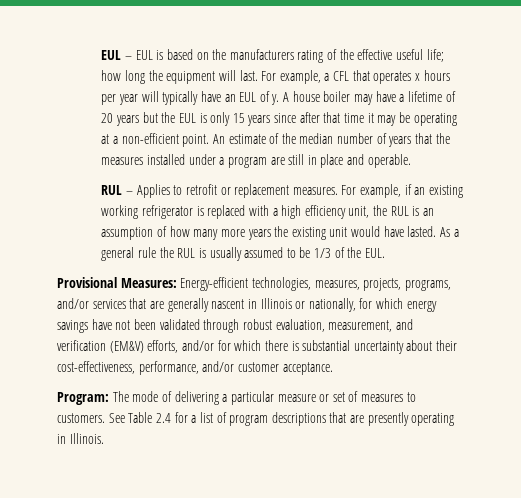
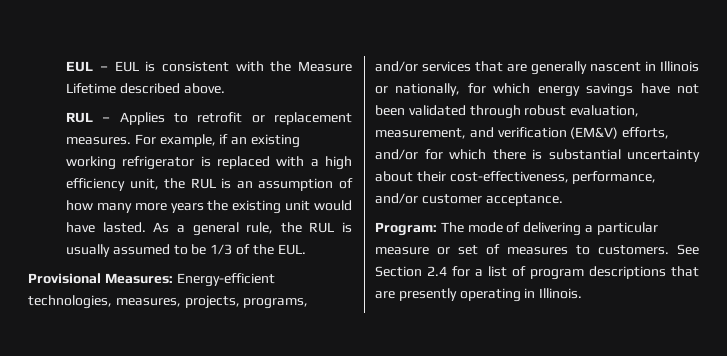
[166,49,444,63] [101,70,450,84] [101,91,456,105] [101,112,457,126] [101,133,450,147] [101,154,411,168] based on the manufacturers rating of the effective useful life; how long the equipment will last. For example, a CFL that operates x hours per year will typically have an EUL of y. A house boiler may have a lifetime of 20 years but the EUL is only 15 years since after that time it may be operating at a non-efficient point. An estimate of the median number of years that the measures installed under a program are still in place and operable. -> [161,61,352,72] [66,83,225,94] consistent with the Measure Lifetime described above.
[137,247,156,258] rule -> [246,222,274,234] rule,
[128,412,153,423] Table -> [375,266,422,277] Section

